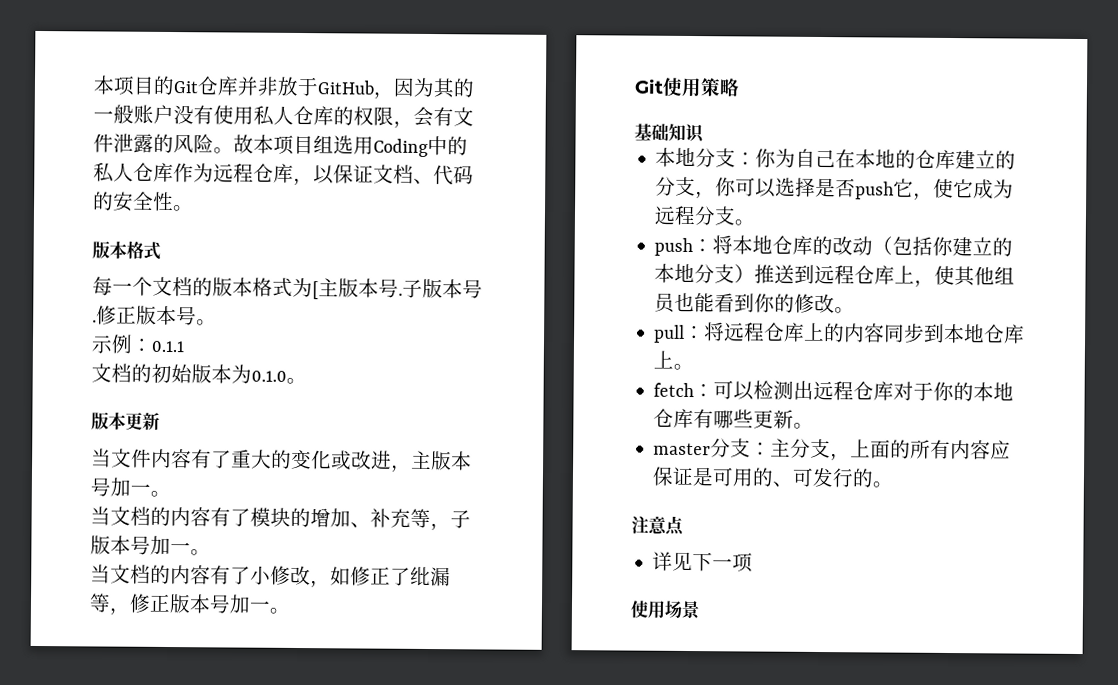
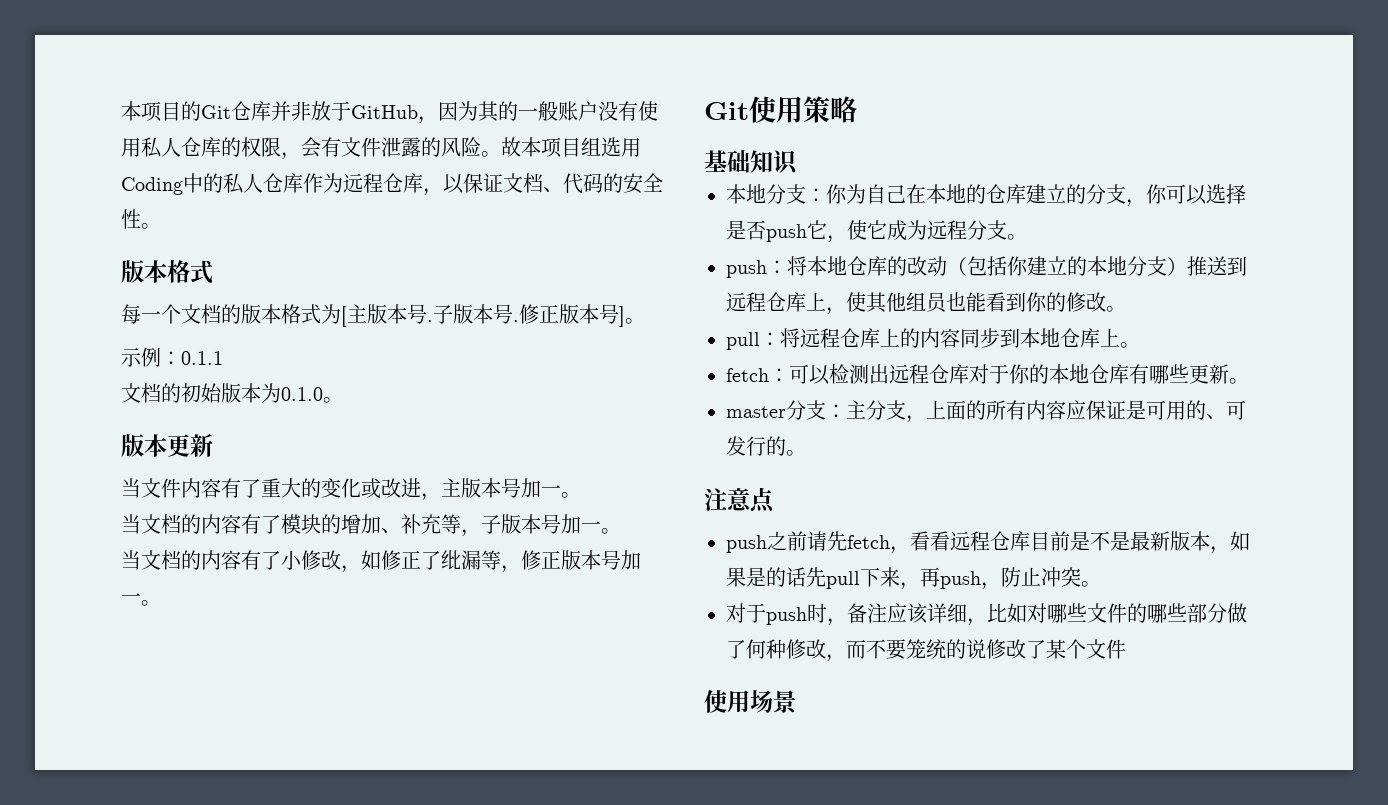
(197, 316) none -> [619,306,625,327] ]
[652,551,754,573] 详见下一项 -> [726,531,1250,554] [726,567,1101,590] [726,603,1247,626] [726,639,1126,662] push之前请先fetch，看看远程仓库目前是不是最新版本，如果是的话先pull下来，再push，防止冲突。 // 对于push时，备注应该详细，比如对哪些文件的哪些部分做了何种修改，而不要笼统的说修改了某个文件

